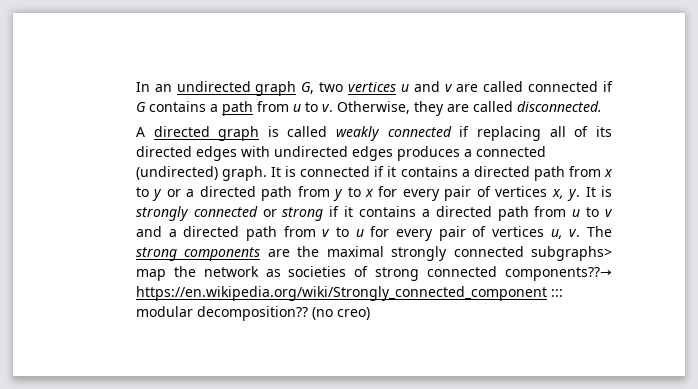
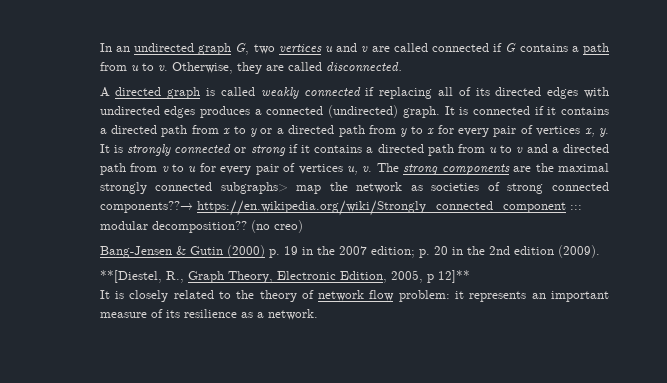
(370, 313) none -> [99,245,600,258] [99,270,470,283] [99,290,610,302] [99,309,318,320] // Bang-Jensen & Gutin (2000) p. 19 in the 2007 edition; p. 20 in the 2nd edition (2009). // **[Diestel, R., Graph Theory, Electronic Edition, 2005, p 12]** // It is closely related to the theory of network flow problem: it represents an important measure of its resilience as a network.

